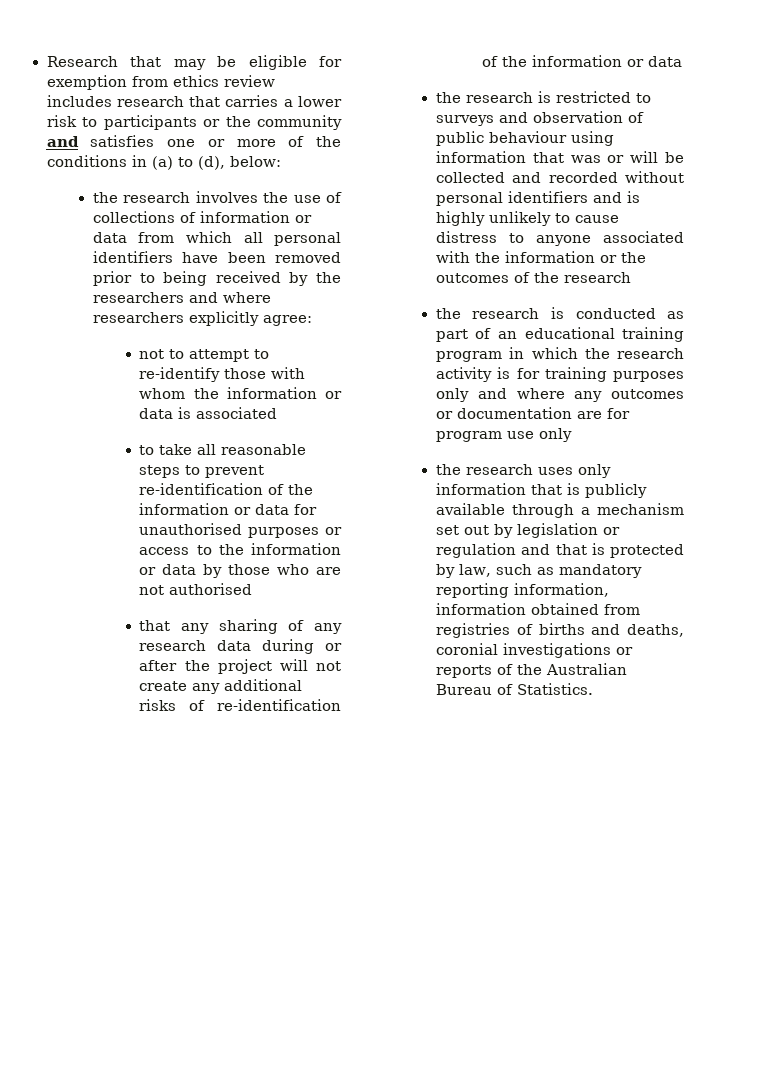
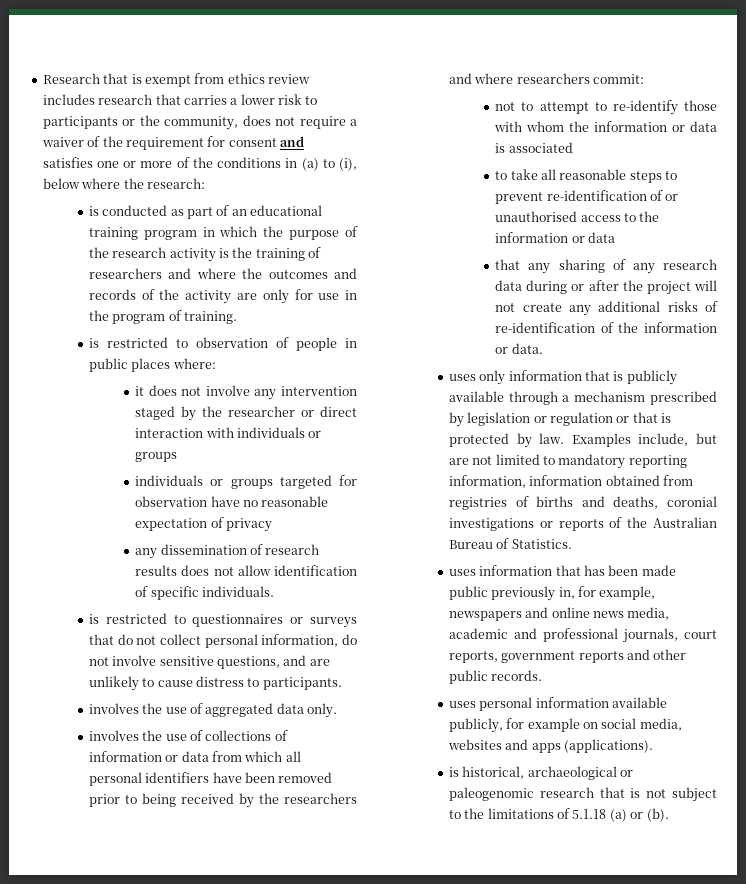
[173,55,342,70] [46,75,127,90] may be eligible for exemption -> [131,74,191,87] is exempt
[257,115,342,130] community -> [164,115,357,130] [41,136,277,150] community, does not require a waiver of the requirement for consent
[197,156,281,170] [92,192,191,203] (d), below: // the research -> [339,158,358,171] [42,178,205,189] [88,205,323,219] [88,226,358,240] [88,247,322,262] [88,268,358,279] [88,289,357,304] [88,310,238,324] [88,337,357,351] [88,358,216,372] [135,385,357,400] [135,406,358,421] [135,427,322,438] [135,452,178,462] [135,475,358,489] [135,496,329,507] [135,517,272,532] [135,544,320,559] [135,565,358,576] [135,586,274,600] [88,613,357,628] [88,634,358,648] [88,655,330,669] [88,676,342,691] [88,703,338,718] (i), below where the research: // is conducted as part of an educational training program in which the purpose of the research activity is the training of researchers and where the outcomes and records of the activity are only for use in the program of training. // is restricted to observation of people in public places where: // it does not involve any intervention staged by the researcher or direct interaction with individuals or groups // individuals or groups targeted for observation have no reasonable expectation of privacy // any dissemination of research results does not allow identification of specific individuals. // is restricted to questionnaires or surveys that do not collect personal information, do not involve sensitive questions, and are unlikely to cause distress to participants. // involves the use of aggregated data only. //
[188,311,312,326] explicitly agree: -> [593,74,645,84] commit:
[288,484,314,495] [139,503,318,515] [139,523,342,538] the information or data for unauthorised purposes or -> [665,194,679,201] [495,211,578,222] or unauthorised
[203,564,341,578] [139,583,253,595] by those who are not authorised -> (615, 237) none
[648,56,683,67] [435,91,651,103] [435,111,644,126] [435,131,614,146] [435,151,684,163] [435,171,684,183] [435,191,640,206] [435,211,619,226] [435,231,684,246] [435,251,646,263] [435,272,631,283] [435,307,684,319] [435,327,684,342] [435,347,684,362] [435,367,684,382] [435,388,684,402] [435,407,630,419] [435,428,572,442] [435,464,533,475] data // the research is restricted to surveys and observation of public behaviour using information that was or will be collected and recorded without personal identifiers and is highly unlikely to cause distress to anyone associated with the information or the outcomes of the research // the research is conducted as part of an educational training program in which the research activity is for training purposes only and where any outcomes or documentation are for program use only // the research -> [511,343,543,354] data. //
[435,525,489,535] set out -> [650,391,717,405] prescribed
[521,544,551,555] and -> [616,416,630,423] or
[458,564,554,577] law, such as -> [539,433,717,447] [448,454,556,465] law. Examples include, but are not limited to
(593, 689) none -> [448,565,676,576] [448,586,656,601] [448,607,670,621] [448,628,717,643] [448,649,687,663] [448,670,543,684] [448,697,668,711] [448,718,682,733] [447,739,654,753] [448,766,634,780] [448,787,717,802] [448,808,669,822] // uses information that has been made public previously in, for example, newspapers and online news media, academic and professional journals, court reports, government reports and other public records. // uses personal information available publicly, for example on social media, websites and apps (applications). // is historical, archaeological or paleogenomic research that is not subject to the limitations of 5.1.18 (a) or (b).

